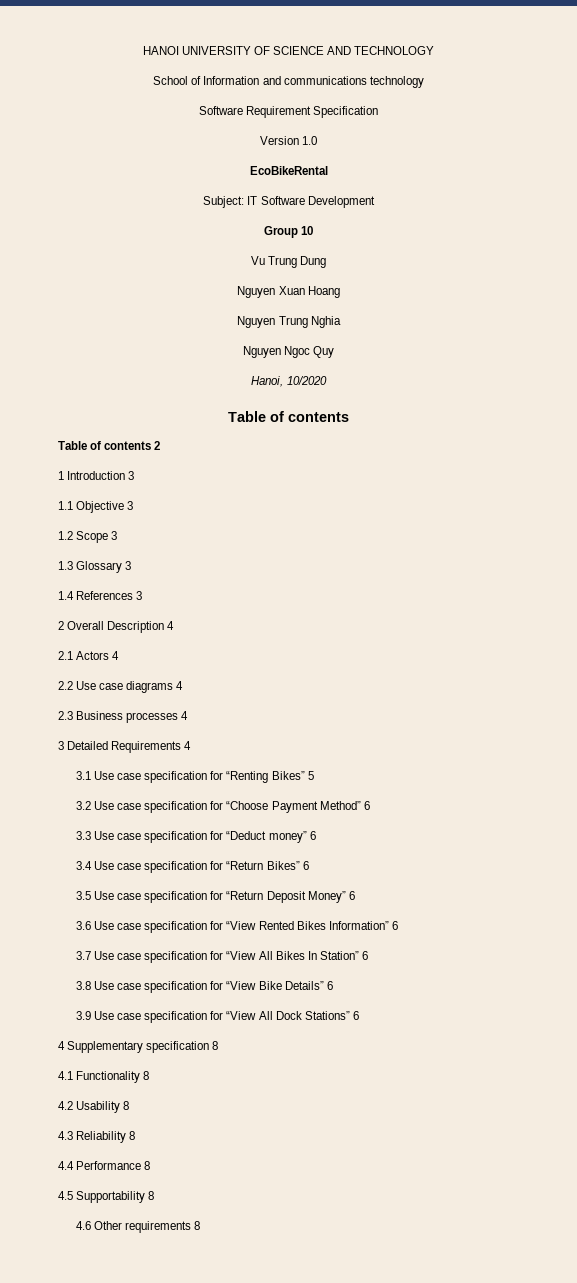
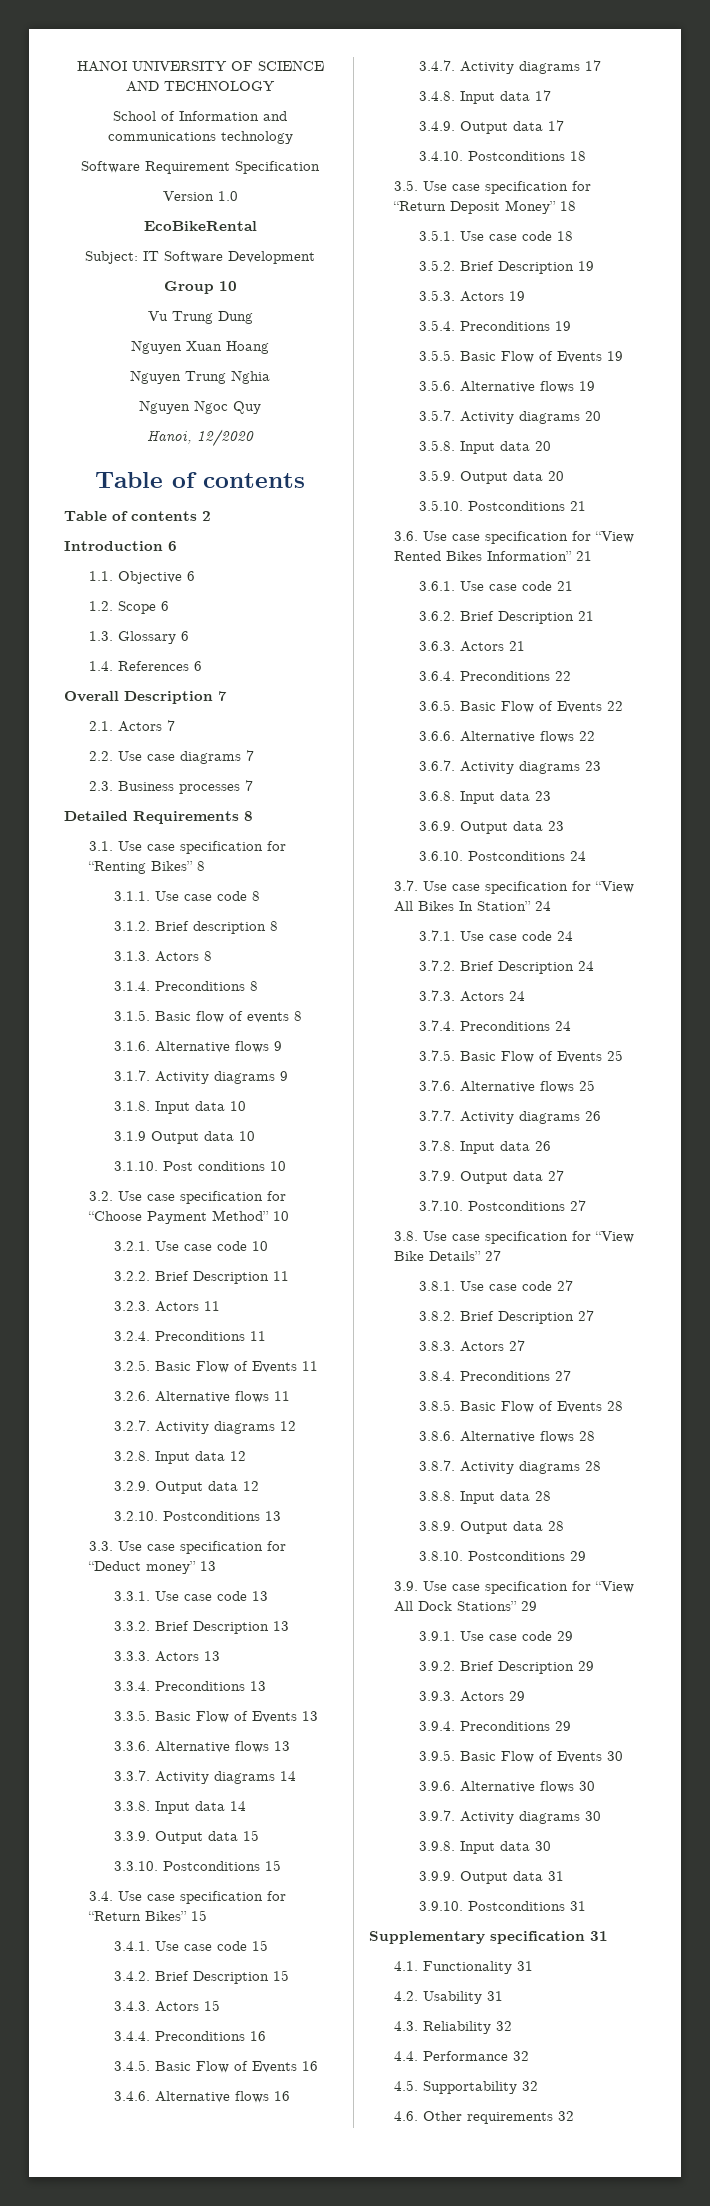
[286,376,327,385] 10/2020 -> [197,429,254,447] 12/2020
[58,471,135,480] [58,501,134,513] [58,531,118,543] [58,561,132,573] [58,591,143,600] [58,621,175,633] [58,651,120,660] [58,681,184,693] [58,711,189,723] [58,741,192,753] [75,771,91,780] 1 Introduction 3 // 1.1 Objective 3 // 1.2 Scope 3 // 1.3 Glossary 3 // 1.4 References 3 // 2 Overall Description 4 // 2.1 Actors 4 // 2.2 Use case diagrams 4 // 2.3 Business processes 4 // 3 Detailed Requirements 4 // 3.1 -> [64,541,177,551] [88,571,195,584] [88,601,169,614] [88,631,189,644] [88,661,202,671] [64,691,227,704] [88,720,175,732] [88,750,254,764] [88,780,253,794] [64,811,253,824] [88,841,113,851] Introduction 6 // 1.1. Objective 6 // 1.2. Scope 6 // 1.3. Glossary 6 // 1.4. References 6 // Overall Description 7 // 2.1. Actors 7 // 2.2. Use case diagrams 7 // 2.3. Business processes 7 // Detailed Requirements 8 // 3.1.
[307,771,314,780] [75,801,91,810] 5 // 3.2 -> [196,861,205,871] [113,891,260,901] [113,921,278,934] [113,951,212,962] [113,981,258,991] [113,1010,302,1023] [113,1041,282,1053] [113,1070,288,1084] [113,1101,246,1114] [113,1131,255,1144] [113,1161,286,1171] [88,1191,113,1201] 8 // 3.1.1. Use case code 8 // 3.1.2. Brief description 8 // 3.1.3. Actors 8 // 3.1.4. Preconditions 8 // 3.1.5. Basic flow of events 8 // 3.1.6. Alternative flows 9 // 3.1.7. Activity diagrams 9 // 3.1.8. Input data 10 // 3.1.9 Output data 10 // 3.1.10. Post conditions 10 // 3.2.
[363,801,370,810] [75,831,91,840] 6 // 3.3 -> [272,1211,289,1221] [113,1241,268,1251] [113,1271,289,1284] [113,1301,220,1312] [113,1331,266,1341] [113,1360,318,1373] [113,1391,290,1403] [113,1420,296,1434] [113,1451,246,1464] [113,1481,259,1494] [113,1511,281,1521] [88,1541,113,1551] 10 // 3.2.1. Use case code 10 // 3.2.2. Brief Description 11 // 3.2.3. Actors 11 // 3.2.4. Preconditions 11 // 3.2.5. Basic Flow of Events 11 // 3.2.6. Alternative flows 11 // 3.2.7. Activity diagrams 12 // 3.2.8. Input data 12 // 3.2.9. Output data 12 // 3.2.10. Postconditions 13 // 3.3.
[309,831,316,840] [75,861,92,870] 6 // 3.4 -> [199,1561,216,1571] [113,1591,268,1601] [113,1621,289,1634] [113,1651,220,1662] [113,1681,266,1691] [113,1710,318,1723] [113,1741,290,1753] [113,1770,296,1784] [113,1801,246,1814] [113,1830,259,1844] [113,1860,281,1871] [88,1891,113,1901] 13 // 3.3.1. Use case code 13 // 3.3.2. Brief Description 13 // 3.3.3. Actors 13 // 3.3.4. Preconditions 13 // 3.3.5. Basic Flow of Events 13 // 3.3.6. Alternative flows 13 // 3.3.7. Activity diagrams 14 // 3.3.8. Input data 14 // 3.3.9. Output data 15 // 3.3.10. Postconditions 15 // 3.4.
[302,861,309,870] [75,891,91,900] 6 // 3.5 -> [190,1910,207,1921] [113,1940,268,1951] [113,1970,289,1984] [113,2000,220,2012] [113,2031,266,2041] [113,2060,318,2073] [113,2091,290,2103] [418,60,601,74] [418,90,551,104] [418,120,564,134] [418,151,586,161] [393,180,418,191] 15 // 3.4.1. Use case code 15 // 3.4.2. Brief Description 15 // 3.4.3. Actors 15 // 3.4.4. Preconditions 16 // 3.4.5. Basic Flow of Events 16 // 3.4.6. Alternative flows 16 // 3.4.7. Activity diagrams 17 // 3.4.8. Input data 17 // 3.4.9. Output data 17 // 3.4.10. Postconditions 18 // 3.5.
[348,891,355,900] [75,921,91,930] 6 // 3.6 -> [559,201,576,211] [418,230,573,241] [418,260,594,274] [418,290,525,302] [418,320,571,331] [418,350,623,363] [418,380,595,393] [418,410,601,424] [418,440,551,454] [418,470,564,484] [418,500,586,511] [393,531,418,541] 18 // 3.5.1. Use case code 18 // 3.5.2. Brief Description 19 // 3.5.3. Actors 19 // 3.5.4. Preconditions 19 // 3.5.5. Basic Flow of Events 19 // 3.5.6. Alternative flows 19 // 3.5.7. Activity diagrams 20 // 3.5.8. Input data 20 // 3.5.9. Output data 20 // 3.5.10. Postconditions 21 // 3.6.
[391,921,398,930] [75,951,91,960] 6 // 3.7 -> [575,551,592,561] [418,581,573,591] [418,611,594,624] [418,641,525,652] [418,671,571,681] [418,700,623,713] [418,731,595,743] [418,760,601,774] [418,791,551,804] [418,821,564,834] [418,851,586,861] [393,880,418,891] 21 // 3.6.1. Use case code 21 // 3.6.2. Brief Description 21 // 3.6.3. Actors 21 // 3.6.4. Preconditions 22 // 3.6.5. Basic Flow of Events 22 // 3.6.6. Alternative flows 22 // 3.6.7. Activity diagrams 23 // 3.6.8. Input data 23 // 3.6.9. Output data 23 // 3.6.10. Postconditions 24 // 3.7.
[361,951,368,960] [75,981,91,990] 6 // 3.8 -> [534,901,551,911] [418,930,573,941] [418,960,594,974] [418,990,525,1002] [418,1020,571,1031] [418,1050,623,1063] [418,1080,595,1093] [418,1110,601,1124] [418,1140,551,1154] [418,1170,564,1184] [418,1200,586,1211] [393,1231,418,1241] 24 // 3.7.1. Use case code 24 // 3.7.2. Brief Description 24 // 3.7.3. Actors 24 // 3.7.4. Preconditions 24 // 3.7.5. Basic Flow of Events 25 // 3.7.6. Alternative flows 25 // 3.7.7. Activity diagrams 26 // 3.7.8. Input data 26 // 3.7.9. Output data 27 // 3.7.10. Postconditions 27 // 3.8.
[326,981,333,990] [75,1011,91,1020] 6 // 3.9 -> [484,1250,501,1261] [418,1280,573,1291] [418,1310,594,1324] [418,1340,525,1352] [418,1370,571,1381] [418,1400,623,1413] [418,1431,595,1443] [418,1460,601,1474] [418,1491,551,1504] [418,1521,564,1534] [418,1551,586,1561] [393,1581,418,1591] 27 // 3.8.1. Use case code 27 // 3.8.2. Brief Description 27 // 3.8.3. Actors 27 // 3.8.4. Preconditions 27 // 3.8.5. Basic Flow of Events 28 // 3.8.6. Alternative flows 28 // 3.8.7. Activity diagrams 28 // 3.8.8. Input data 28 // 3.8.9. Output data 28 // 3.8.10. Postconditions 29 // 3.9.
[352,1011,359,1020] [58,1041,219,1053] [58,1071,150,1083] [58,1101,130,1113] [58,1131,136,1143] [58,1161,151,1170] [58,1191,155,1203] [75,1221,91,1230] 6 // 4 Supplementary specification 8 // 4.1 Functionality 8 // 4.2 Usability 8 // 4.3 Reliability 8 // 4.4 Performance 8 // 4.5 Supportability 8 // 4.6 -> [520,1601,537,1611] [418,1631,573,1641] [418,1661,594,1674] [418,1691,525,1702] [418,1721,571,1731] [418,1750,623,1763] [418,1781,595,1793] [418,1810,601,1824] [418,1841,551,1854] [418,1871,564,1884] [418,1901,586,1911] [369,1931,608,1944] [393,1961,533,1974] [393,1991,503,2004] [393,2021,512,2034] [393,2051,529,2061] [393,2080,538,2094] [393,2111,418,2121] 29 // 3.9.1. Use case code 29 // 3.9.2. Brief Description 29 // 3.9.3. Actors 29 // 3.9.4. Preconditions 29 // 3.9.5. Basic Flow of Events 30 // 3.9.6. Alternative flows 30 // 3.9.7. Activity diagrams 30 // 3.9.8. Input data 30 // 3.9.9. Output data 31 // 3.9.10. Postconditions 31 // Supplementary specification 31 // 4.1. Functionality 31 // 4.2. Usability 31 // 4.3. Reliability 32 // 4.4. Performance 32 // 4.5. Supportability 32 // 4.6.
[194,1221,201,1230] 8 -> [557,2111,574,2121] 32

